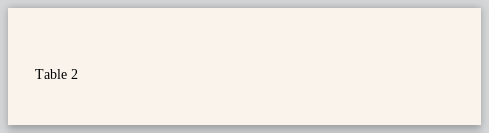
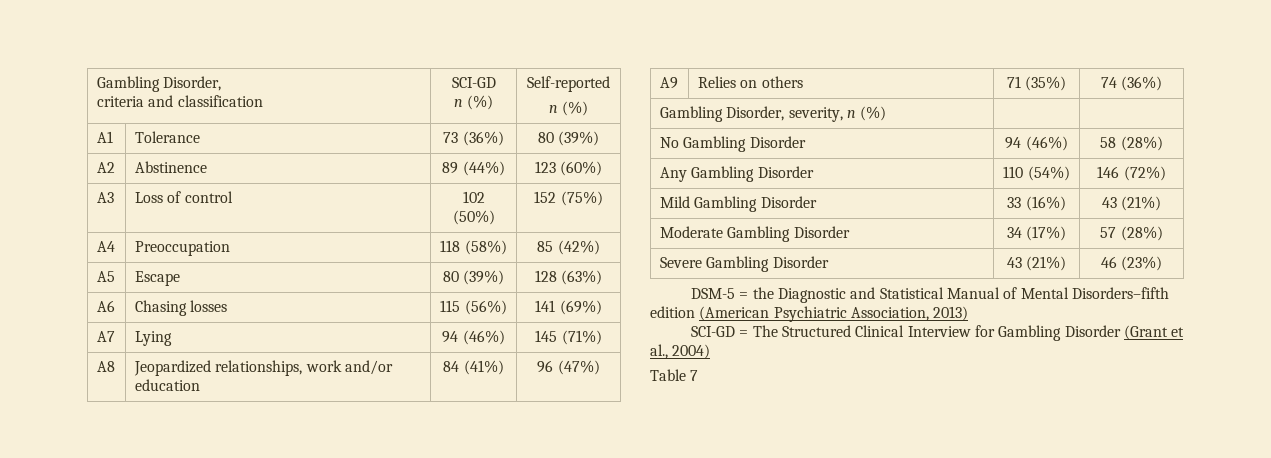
[35,69,78,79] Table 2 -> [96,76,222,92] [96,95,263,107] [451,77,496,88] [453,95,494,110] [527,76,610,92] [548,101,589,116] [96,131,113,143] [134,131,200,143] [443,131,504,146] [537,131,600,146] [96,162,115,173] [134,161,207,173] [442,161,505,176] [534,161,603,176] [96,192,114,203] [134,191,233,203] [462,191,485,203] [452,210,495,225] [534,191,603,206] [96,241,115,252] [134,241,230,256] [440,240,507,255] [537,240,600,255] [96,271,115,282] [134,271,180,286] [442,270,505,285] [534,270,603,285] [96,300,115,312] [134,300,228,316] [440,300,507,315] [535,300,602,315] [96,331,115,342] [134,331,172,346] [442,330,505,345] [535,330,602,345] [96,361,115,372] [133,360,393,376] [134,379,200,391] [443,360,504,375] [537,360,600,375] [659,77,678,89] [697,76,803,88] [1006,76,1067,91] [1100,76,1163,91] [659,106,887,122] [659,136,806,152] [1005,136,1068,151] [1100,136,1163,151] [659,166,814,182] [1003,166,1070,181] [1097,166,1166,181] [659,196,817,212] [1007,196,1066,211] [1101,196,1162,211] [659,226,850,242] [1006,226,1067,241] [1100,226,1163,241] [659,256,829,272] [1006,256,1067,271] [1100,256,1163,271] [690,287,1169,303] [650,306,969,322] [690,325,1185,341] [650,344,711,359] [650,369,699,381] Gambling Disorder, // criteria and classification | SCI-GD // n (%) | Self-reported // n (%) // A1 | Tolerance | 73 (36%) | 80 (39%) // A2 | Abstinence | 89 (44%) | 123 (60%) // A3 | Loss of control | 102 (50%) | 152 (75%) // A4 | Preoccupation | 118 (58%) | 85 (42%) // A5 | Escape | 80 (39%) | 128 (63%) // A6 | Chasing losses | 115 (56%) | 141 (69%) // A7 | Lying | 94 (46%) | 145 (71%) // A8 | Jeopardized relationships, work and/or education | 84 (41%) | 96 (47%) // A9 | Relies on others | 71 (35%) | 74 (36%) // Gambling Disorder, severity, n (%) | | // No Gambling Disorder | 94 (46%) | 58 (28%) // Any Gambling Disorder | 110 (54%) | 146 (72%) // Mild Gambling Disorder | 33 (16%) | 43 (21%) // Moderate Gambling Disorder | 34 (17%) | 57 (28%) // Severe Gambling Disorder | 43 (21%) | 46 (23%) // DSM-5 = the Diagnostic and Statistical Manual of Mental Disorders–fifth edition (American Psychiatric Association, 2013) // SCI-GD = The Structured Clinical Interview for Gambling Disorder (Grant et al., 2004) // Table 7

